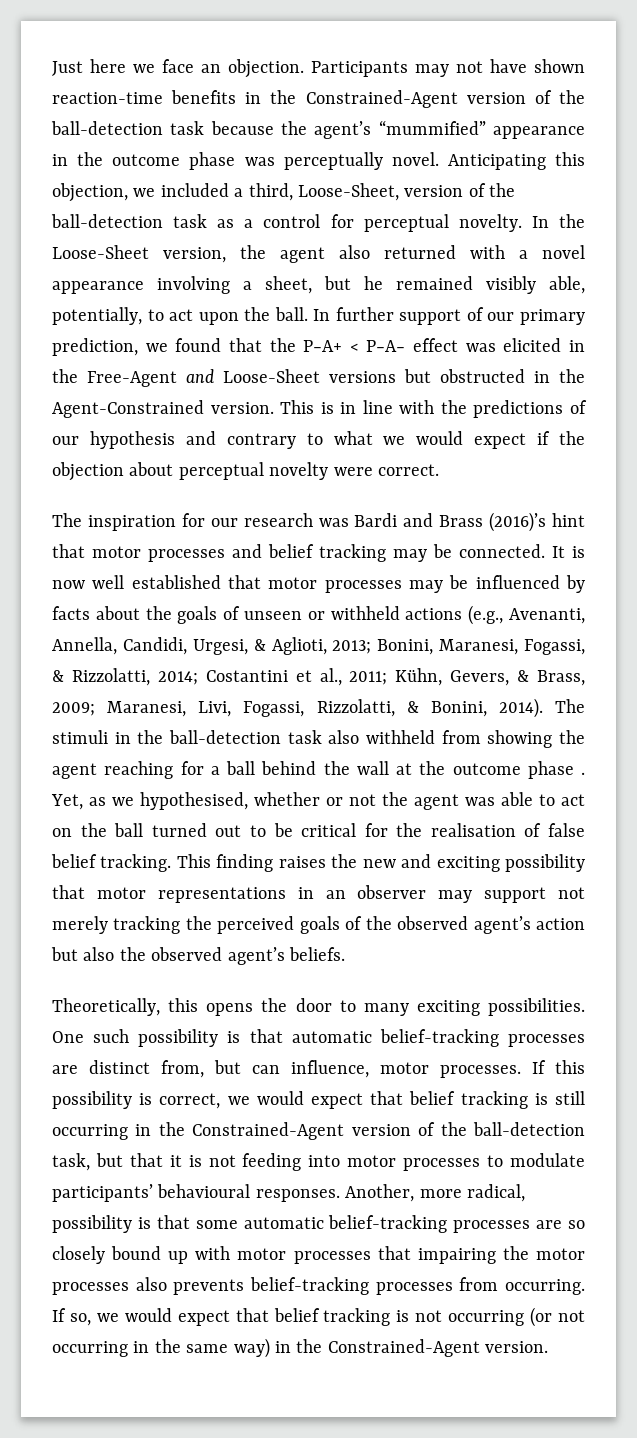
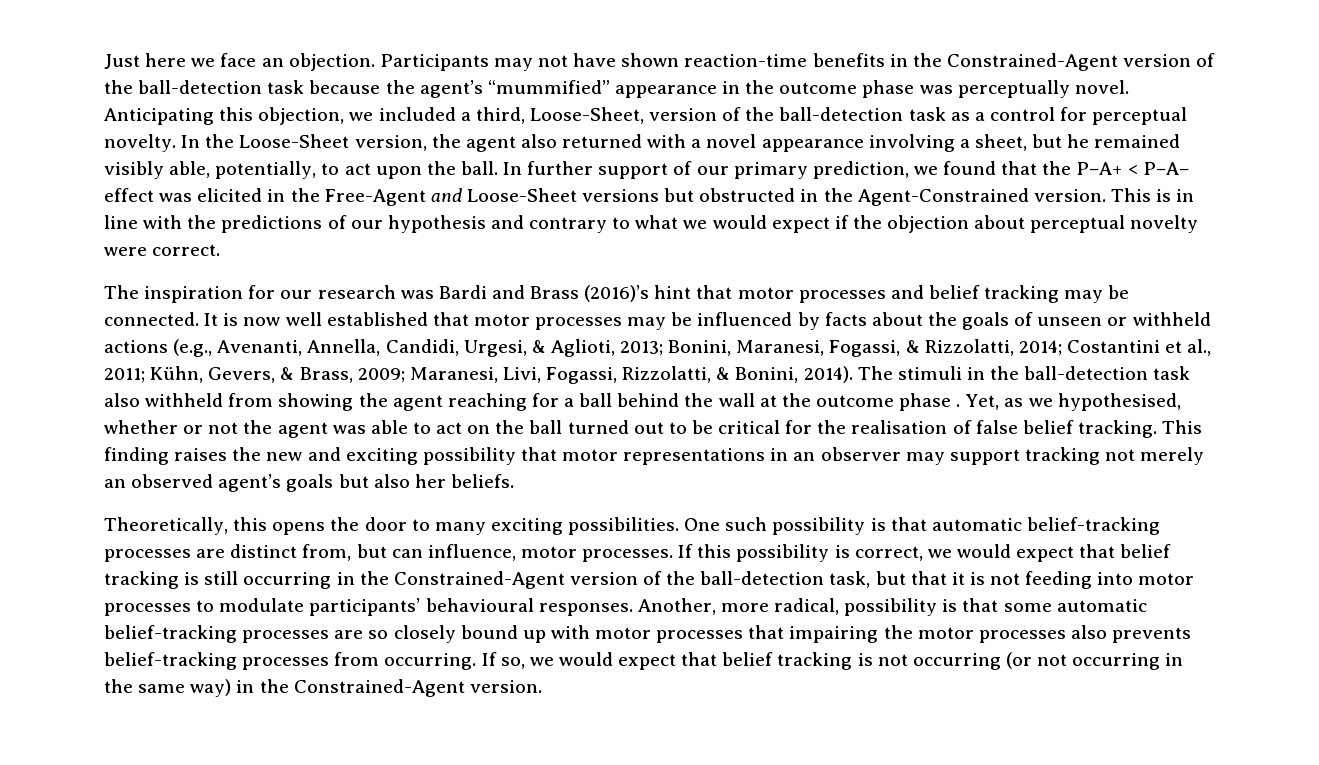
(547, 895) none -> [1024,447,1100,465] tracking
[113,916,585,934] tracking the perceived goals of the observed agent’s action -> [104,474,334,492] an observed agent’s goals
[119,947,285,965] the observed agent’s -> [414,474,446,488] her

